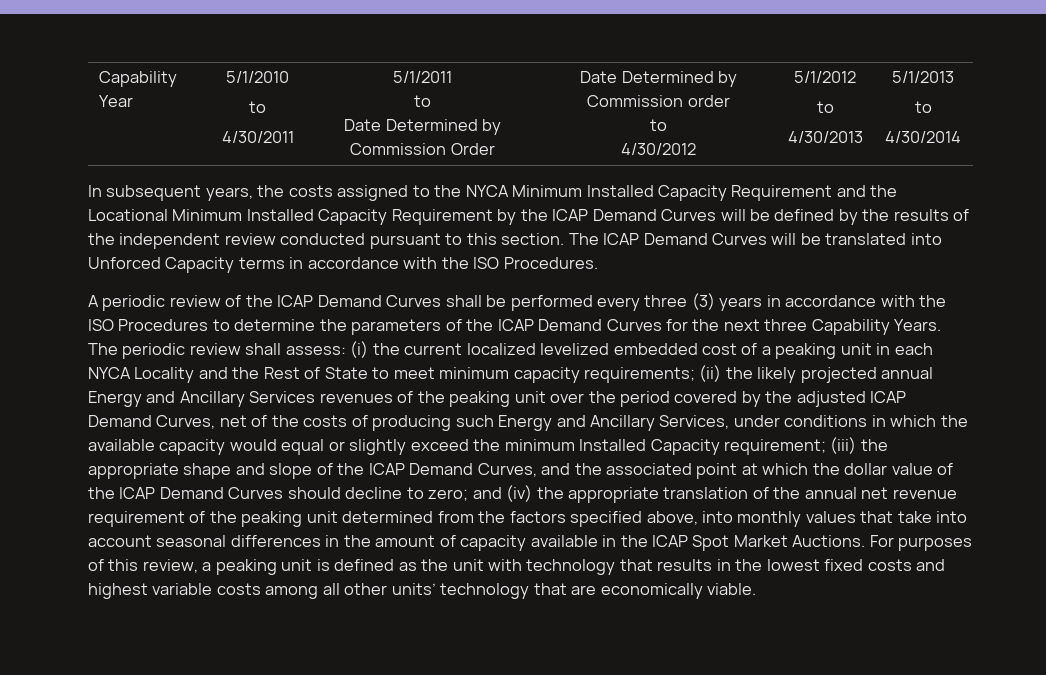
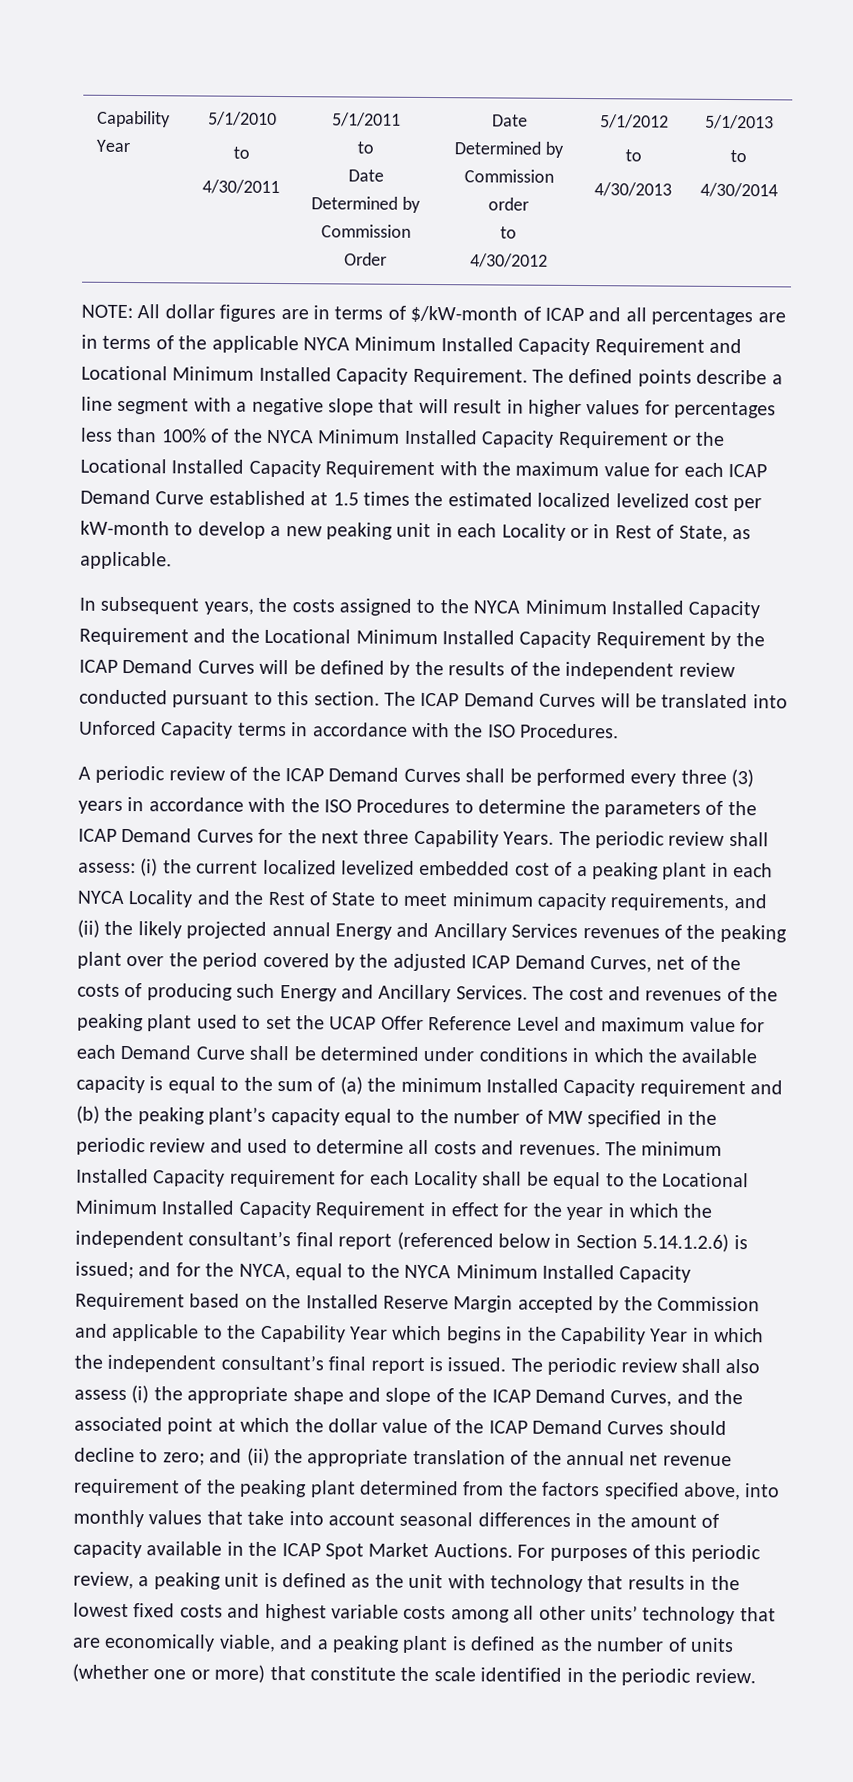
(961, 137) none -> [81,304,786,326] [81,334,742,356] [81,365,783,387] [81,396,777,419] [80,427,726,449] [80,458,767,479] [80,489,763,512] [80,520,751,542] [80,551,172,570] // NOTE: All dollar figures are in terms of $/kW-month of ICAP and all percentages are in terms of the applicable NYCA Minimum Installed Capacity Requirement and Locational Minimum Installed Capacity Requirement. The defined points describe a line segment with a negative slope that will result in higher values for percentages less than 100% of the NYCA Minimum Installed Capacity Requirement or the Locational Installed Capacity Requirement with the maximum value for each ICAP Demand Curve established at 1.5 times the estimated localized levelized cost per kW-month to develop a new peaking unit in each Locality or in Rest of State, as applicable.
[840,343,872,355] unit -> [662,862,708,880] plant
[584,367,696,383] requirements; -> [610,893,767,912] requirements, and
[514,391,546,403] unit -> [77,951,122,969] plant
[659,415,730,429] Services, -> [455,985,779,1002] [77,1013,766,1033] [76,1044,419,1061] Services. The cost and revenues of the peaking plant used to set the UCAP Offer Reference Level and maximum value for each Demand Curve shall be determined
[229,437,857,455] would equal or slightly exceed the minimum Installed Capacity requirement; (iii) -> [149,1076,784,1098] [76,1105,718,1128] [76,1137,723,1156] [76,1168,750,1190] [75,1199,713,1221] [75,1230,748,1253] [75,1261,692,1283] [75,1292,760,1314] [75,1323,765,1345] [74,1354,761,1376] [74,1385,150,1404] is equal to the sum of (a) the minimum Installed Capacity requirement and (b) the peaking plant’s capacity equal to the number of MW specified in the periodic review and used to determine all costs and revenues. The minimum Installed Capacity requirement for each Locality shall be equal to the Locational Minimum Installed Capacity Requirement in effect for the year in which the independent consultant’s final report (referenced below in Section 5.14.1.2.6) is issued; and for the NYCA, equal to the NYCA Minimum Installed Capacity Requirement based on the Installed Reserve Margin accepted by the Commission and applicable to the Capability Year which begins in the Capability Year in which the independent consultant’s final report is issued. The periodic review shall also assess (i)
[506,485,533,502] (iv) -> [246,1447,270,1466] (ii)
[306,511,338,523] unit -> [309,1480,356,1498] plant
(139, 565) none -> [690,1544,761,1563] periodic
[707,583,757,595] viable. -> [218,1634,735,1654] [72,1663,756,1686] viable, and a peaking plant is defined as the number of units (whether one or more) that constitute the scale identified in the periodic review.

